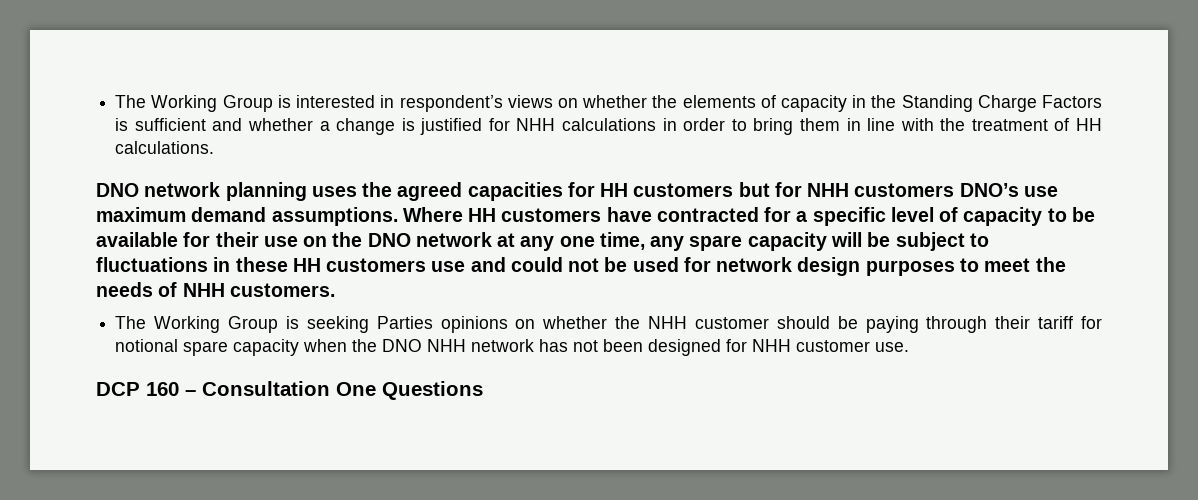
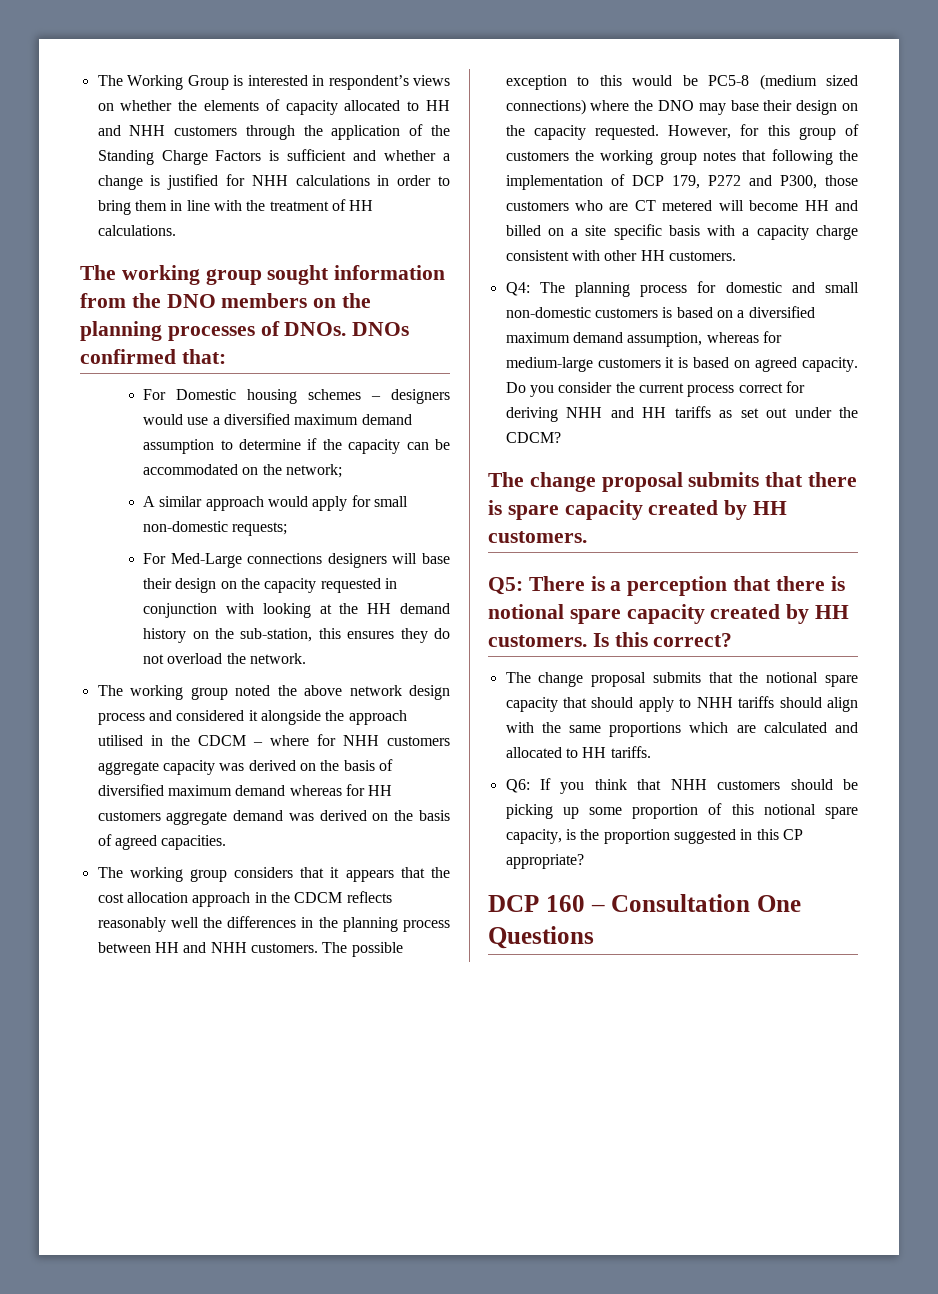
[852,95,867,108] in -> [344,100,451,111] [97,124,424,140] allocated to HH and NHH customers through the application of
[96,182,1058,201] [96,207,1095,226] [96,232,989,251] [96,257,1066,276] [96,282,335,297] [115,316,1102,333] [115,339,910,356] DNO network planning uses the agreed capacities for HH customers but for NHH customers DNO’s use maximum demand assumptions. Where HH customers have contracted for a specific level of capacity to be available for their use on the DNO network at any one time, any spare capacity will be subject to fluctuations in these HH customers use and could not be used for network design purposes to meet the needs of NHH customers. // The Working Group is seeking Parties opinions on whether the NHH customer should be paying through their tariff for notional spare capacity when the DNO NHH network has not been designed for NHH customer use. -> [80,265,446,285] [80,293,372,308] [80,321,410,341] [80,349,226,364] [143,389,450,404] [143,413,412,425] [143,438,451,454] [143,464,343,478] [143,495,409,511] [143,521,288,536] [143,553,451,568] [143,578,398,593] [143,603,450,618] [143,628,451,643] [143,653,307,664] [97,685,450,700] [97,710,407,725] [97,734,451,746] [97,759,393,775] [97,784,393,796] [97,810,450,825] [97,834,227,850] [97,867,451,882] [97,891,392,907] [97,916,450,932] [97,942,403,957] [505,74,858,90] [505,99,858,115] [505,124,859,140] [505,149,858,165] [505,174,858,190] [505,200,858,211] [505,224,858,240] [505,250,736,261] [505,281,859,297] [505,306,815,318] [505,331,782,347] [505,357,858,372] [505,381,805,397] [505,406,858,422] [505,432,561,443] [488,472,858,492] [488,500,788,520] [488,531,587,543] [488,576,845,596] [488,604,850,624] [488,632,733,647] [505,672,858,687] [505,696,858,712] [505,722,858,737] [505,746,651,758] [505,778,858,794] [505,803,858,819] [505,829,803,844] [505,854,584,869] The working group sought information from the DNO members on the planning processes of DNOs. DNOs confirmed that: // For Domestic housing schemes – designers would use a diversified maximum demand assumption to determine if the capacity can be accommodated on the network; // A similar approach would apply for small non-domestic requests; // For Med-Large connections designers will base their design on the capacity requested in conjunction with looking at the HH demand history on the sub-station, this ensures they do not overload the network. // The working group noted the above network design process and considered it alongside the approach utilised in the CDCM – where for NHH customers aggregate capacity was derived on the basis of diversified maximum demand whereas for HH customers aggregate demand was derived on the basis of agreed capacities. // The working group considers that it appears that the cost allocation approach in the CDCM reflects reasonably well the differences in the planning process between HH and NHH customers. The possible exception to this would be PC5-8 (medium sized connections) where the DNO may base their design on the capacity requested. However, for this group of customers the working group notes that following the implementation of DCP 179, P272 and P300, those customers who are CT metered will become HH and billed on a site specific basis with a capacity charge consistent with other HH customers. // Q4: The planning process for domestic and small non-domestic customers is based on a diversified maximum demand assumption, whereas for medium-large customers it is based on agreed capacity. Do you consider the current process correct for deriving NHH and HH tariffs as set out under the CDCM? // The change proposal submits that there is spare capacity created by HH customers. // Q5: There is a perception that there is notional spare capacity created by HH customers. Is this correct? // The change proposal submits that the notional spare capacity that should apply to NHH tariffs should align with the same proportions which are calculated and allocated to HH tariffs. // Q6: If you think that NHH customers should be picking up some proportion of this notional spare capacity, is the proportion suggested in this CP appropriate?

